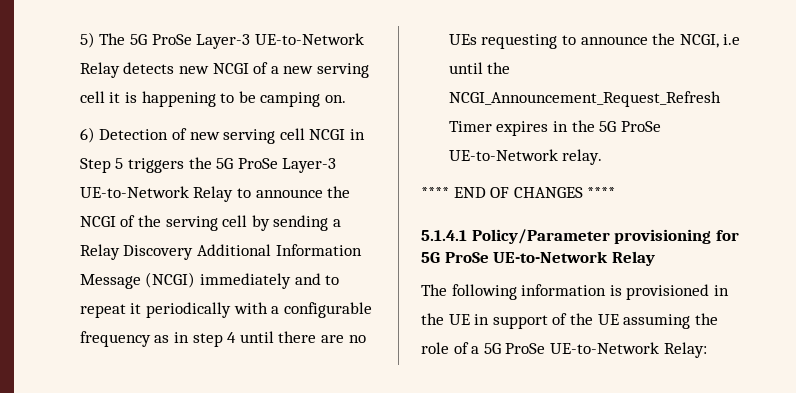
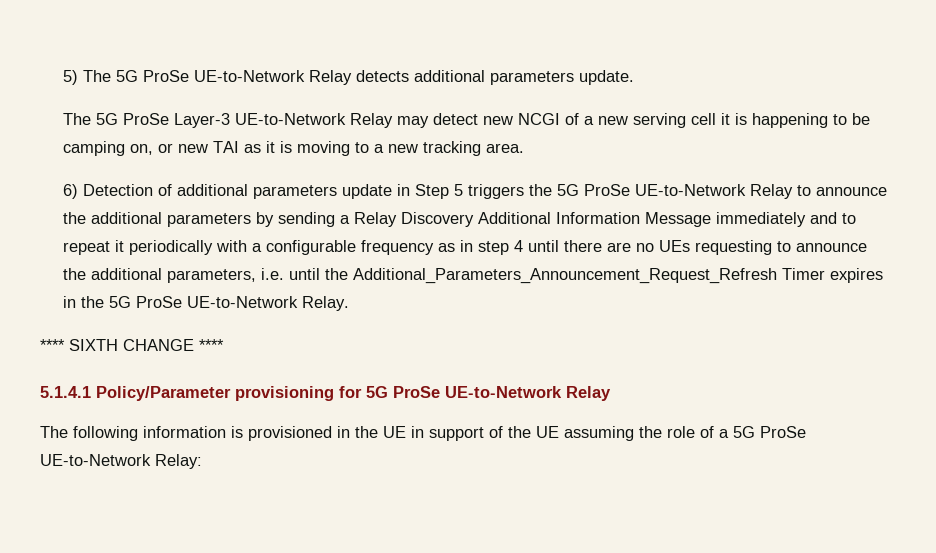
[196,33,364,49] [79,62,175,78] Layer-3 UE-to-Network Relay detects -> [193,70,634,85] [62,113,478,128] UE-to-Network Relay detects additional parameters update. // The 5G ProSe Layer-3 UE-to-Network Relay may detect
[325,95,347,103] on. -> [129,141,524,156] on, or new TAI as it is moving to a new tracking area.
[189,128,346,144] new serving cell NCGI -> [176,184,392,199] additional parameters update
[282,158,337,173] Layer-3 -> (630, 190) none
[79,215,248,231] NCGI of the serving cell -> [90,212,251,227] additional parameters
[145,272,196,288] (NCGI) -> (711, 219) none
[679,34,741,48] NCGI, i.e -> [90,268,284,283] additional parameters, i.e.
[448,91,721,107] NCGI_Announcement_Request_Refresh -> [352,268,777,284] Additional_Parameters_Announcement_Request_Refresh
[562,149,603,165] [421,187,583,198] relay. // **** END OF CHANGES -> [301,296,349,311] [40,339,194,351] Relay. // **** SIXTH CHANGE

